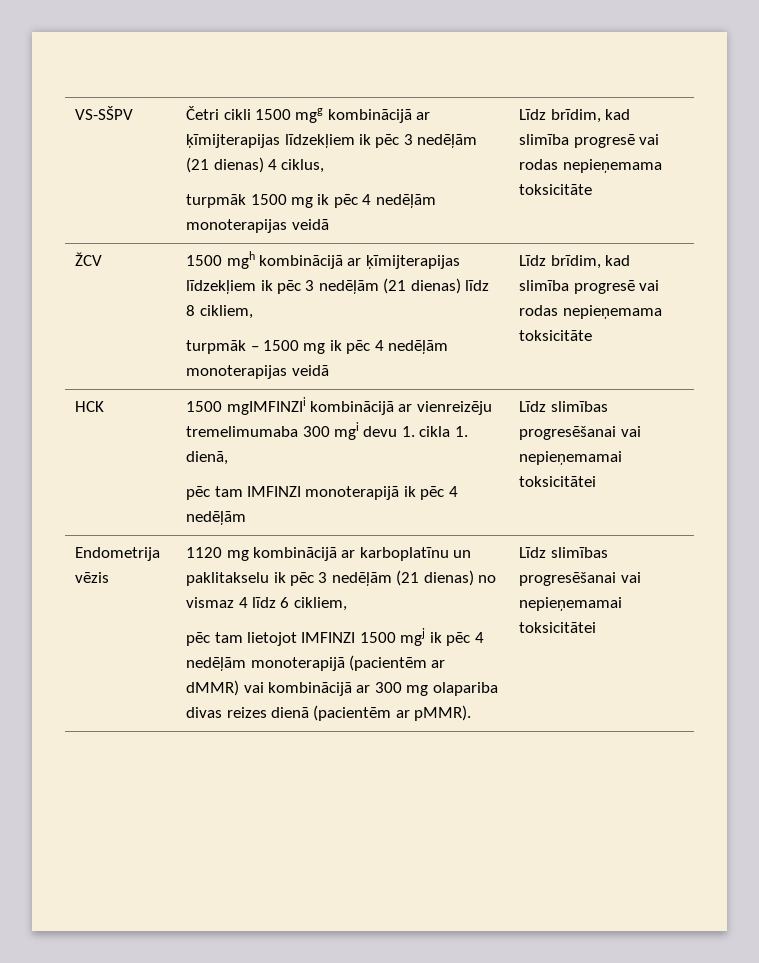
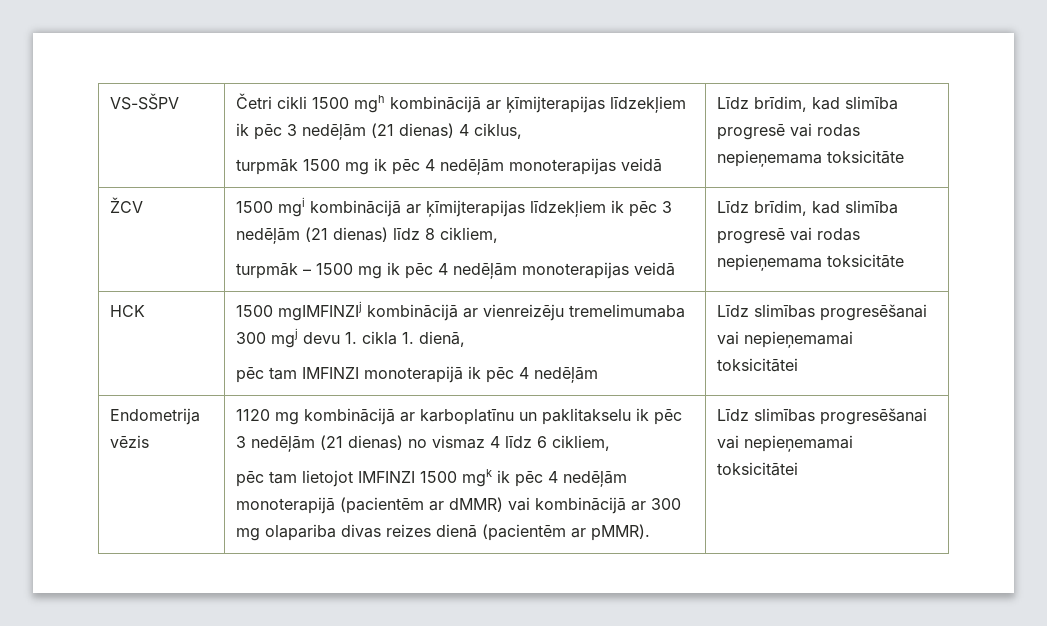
[295,108,324,123] mgg -> [354,95,386,113] mgh
[226,251,255,269] mgh -> [278,197,306,217] mgi
[226,397,306,415] mgIMFINZIi -> [278,301,363,321] mgIMFINZIj
[333,422,359,440] mgi -> [271,328,299,348] mgj
[400,628,426,646] mgj -> [462,469,493,487] mgk

